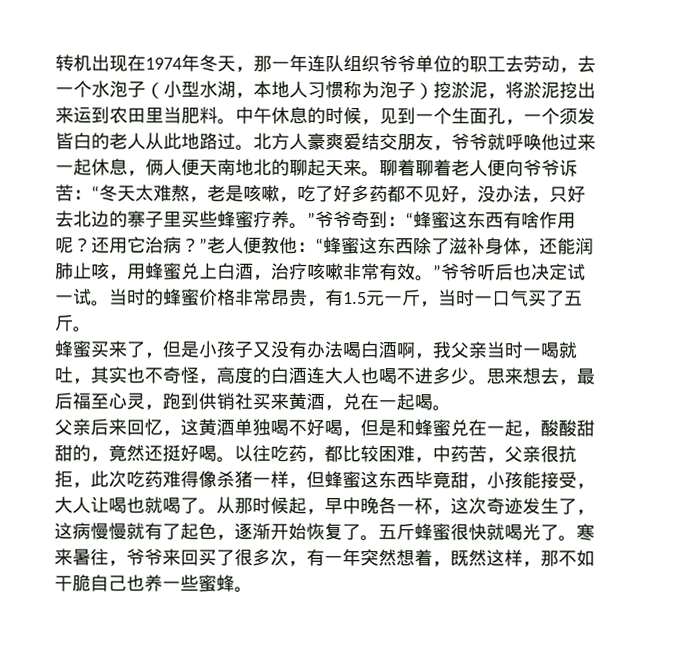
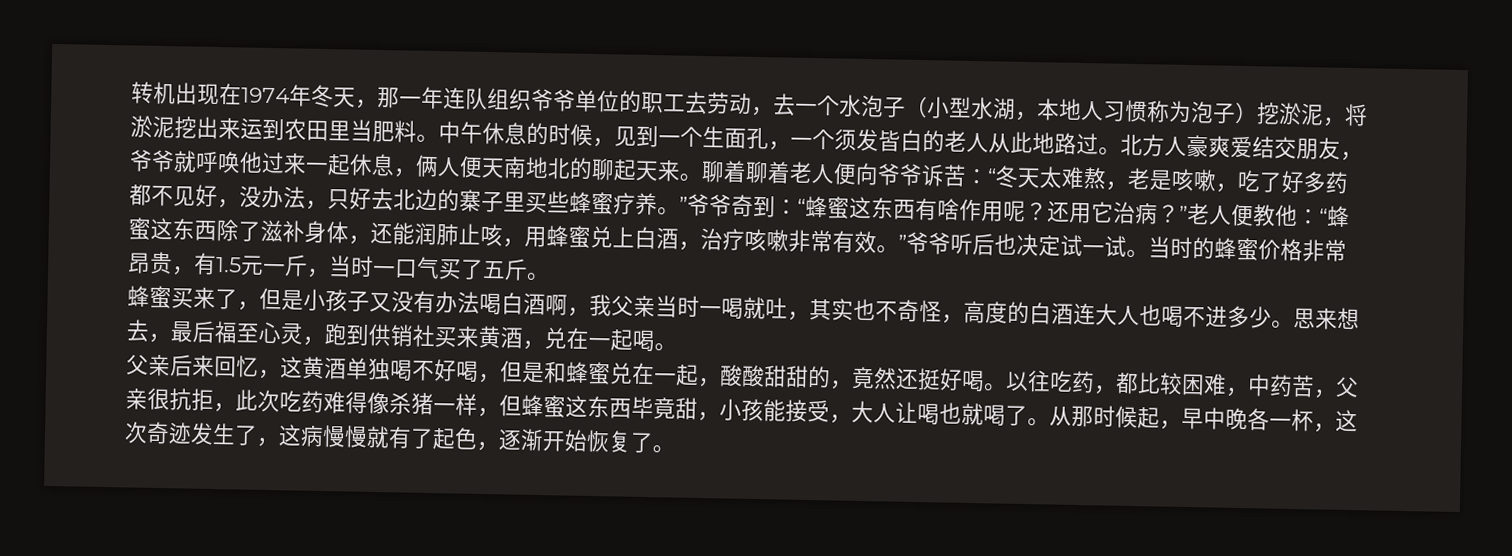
[378,523,595,542] [54,548,595,568] [54,574,253,593] 五斤蜂蜜很快就喝光了。寒来暑往，爷爷来回买了很多次，有一年突然想着，既然这样，那不如干脆自己也养一些蜜蜂。 -> (675, 449) none

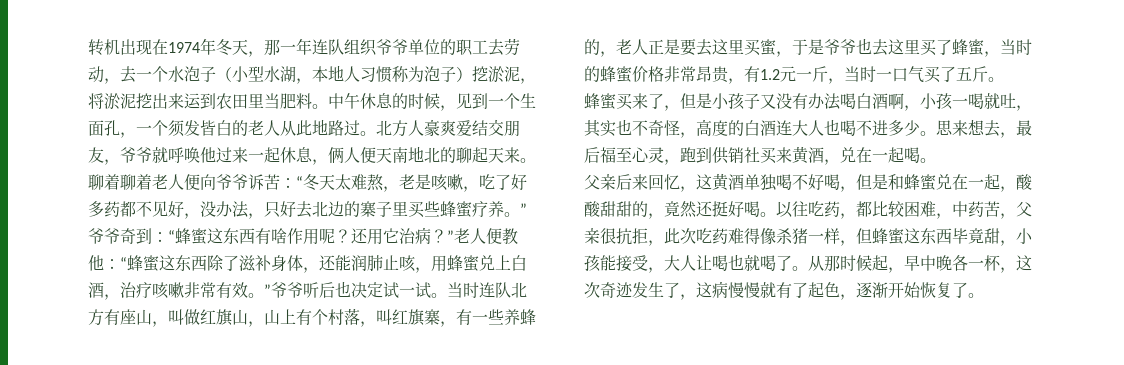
(1193, 247) none -> [479,282,527,298] [88,308,536,327] [584,38,1032,57] 连队北方有座山，叫做红旗山，山上有个村落，叫红旗寨，有一些养蜂的，老人正是要去这里买蜜，于是爷爷也去这里买了蜂蜜，当时
[216,257,242,273] 1.5 -> [760,69,780,80] 1.2
[589,293,700,318] 我父亲当时 -> [920,93,953,110] 小孩

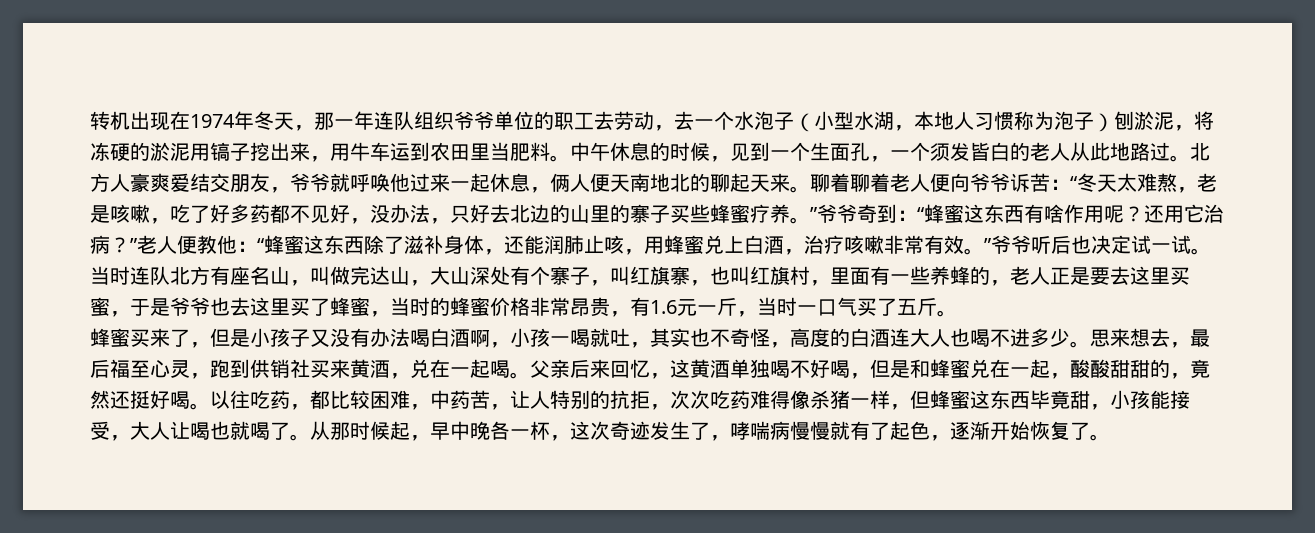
[472,66,488,82] 挖 -> [1114,111,1134,130] 刨
[104,93,184,110] 淤泥挖出来 -> [90,142,390,162] 冻硬的淤泥用镐子挖出来，用牛车
[360,201,408,217] 寨子里 -> [570,204,670,223] 山里的寨子
(136, 317) none -> [250,266,270,285] 名
[200,308,456,327] 红旗山，山上有个村落，叫红旗寨， -> [350,266,870,286] 完达山，大山深处有个寨子，叫红旗寨，也叫红旗村，里面
[760,69,780,80] 1.2 -> [650,300,677,314] 1.6
(936, 160) // -> (530, 375) none
[1016,202,1032,217] [584,228,680,246] 父亲很抗拒，此 -> [510,390,690,410] 让人特别的抗拒，次
[696,282,712,298] 这 -> [730,421,770,440] 哮喘

